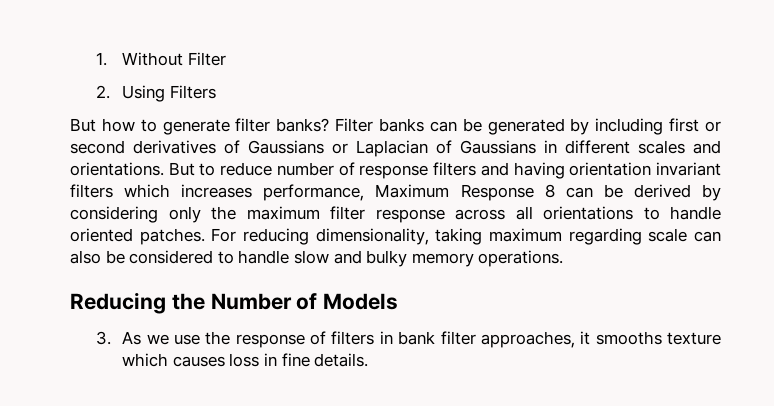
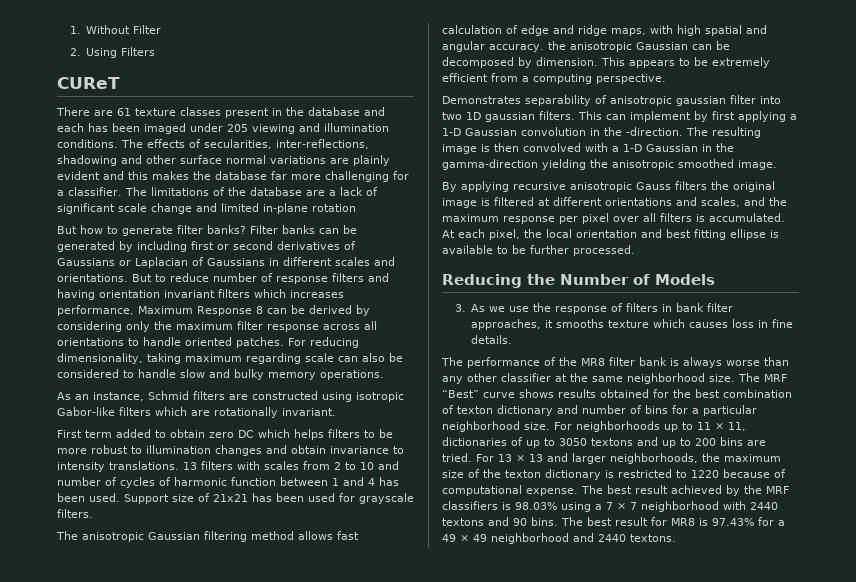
(216, 92) none -> [57,77,120,89] [56,107,385,118] [57,123,389,134] [57,139,369,149] [57,155,390,166] [57,171,409,182] [57,187,378,196] [57,203,356,214] // CUReT // There are 61 texture classes present in the database and each has been imaged under 205 viewing and illumination conditions. The effects of secularities, inter-reflections, shadowing and other surface normal variations are plainly evident and this makes the database far more challenging for a classifier. The limitations of the database are a lack of significant scale change and limited in-plane rotation
(564, 258) none -> [57,391,404,402] [57,407,336,418] [57,429,393,440] [57,445,404,456] [57,461,399,472] [57,477,399,488] [57,493,414,504] [57,509,93,518] [56,531,359,542] [442,25,767,36] [442,41,730,52] [442,57,770,68] [442,73,666,84] [442,95,781,106] [442,111,797,122] [442,127,761,138] [442,143,734,154] [442,159,777,170] [442,181,775,192] [442,197,787,208] [442,213,785,224] [442,229,779,240] [442,245,635,256] // As an instance, Schmid filters are constructed using isotropic Gabor-like filters which are rotationally invariant. // First term added to obtain zero DC which helps filters to be more robust to illumination changes and obtain invariance to intensity translations. 13 filters with scales from 2 to 10 and number of cycles of harmonic function between 1 and 4 has been used. Support size of 21x21 has been used for grayscale filters. // The anisotropic Gaussian filtering method allows fast calculation of edge and ridge maps, with high spatial and angular accuracy. the anisotropic Gaussian can be decomposed by dimension. This appears to be extremely efficient from a computing perspective. // Demonstrates separability of anisotropic gaussian filter into two 1D gaussian filters. This can implement by first applying a 1-D Gaussian convolution in the -direction. The resulting image is then convolved with a 1-D Gaussian in the gamma-direction yielding the anisotropic smoothed image. // By applying recursive anisotropic Gauss filters the original image is filtered at different orientations and scales, and the maximum response per pixel over all filters is accumulated. At each pixel, the local orientation and best fitting ellipse is available to be further processed.
(369, 360) none -> [441,357,789,368] [442,373,787,384] [442,389,792,398] [442,405,757,416] [442,421,746,432] [442,437,766,448] [442,453,781,464] [442,469,786,480] [442,485,789,496] [442,501,778,512] [442,517,785,526] [442,533,676,544] // The performance of the MR8 filter bank is always worse than any other classifier at the same neighborhood size. The MRF “Best” curve shows results obtained for the best combination of texton dictionary and number of bins for a particular neighborhood size. For neighborhoods up to 11 × 11, dictionaries of up to 3050 textons and up to 200 bins are tried. For 13 × 13 and larger neighborhoods, the maximum size of the texton dictionary is restricted to 1220 because of computational expense. The best result achieved by the MRF classifiers is 98.03% using a 7 × 7 neighborhood with 2440 textons and 90 bins. The best result for MR8 is 97.43% for a 49 × 49 neighborhood and 2440 textons.

